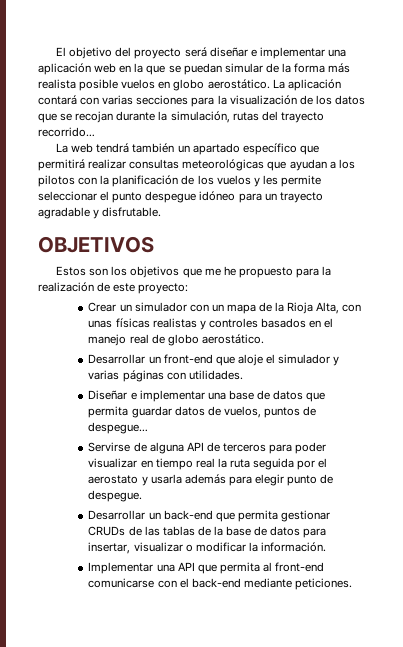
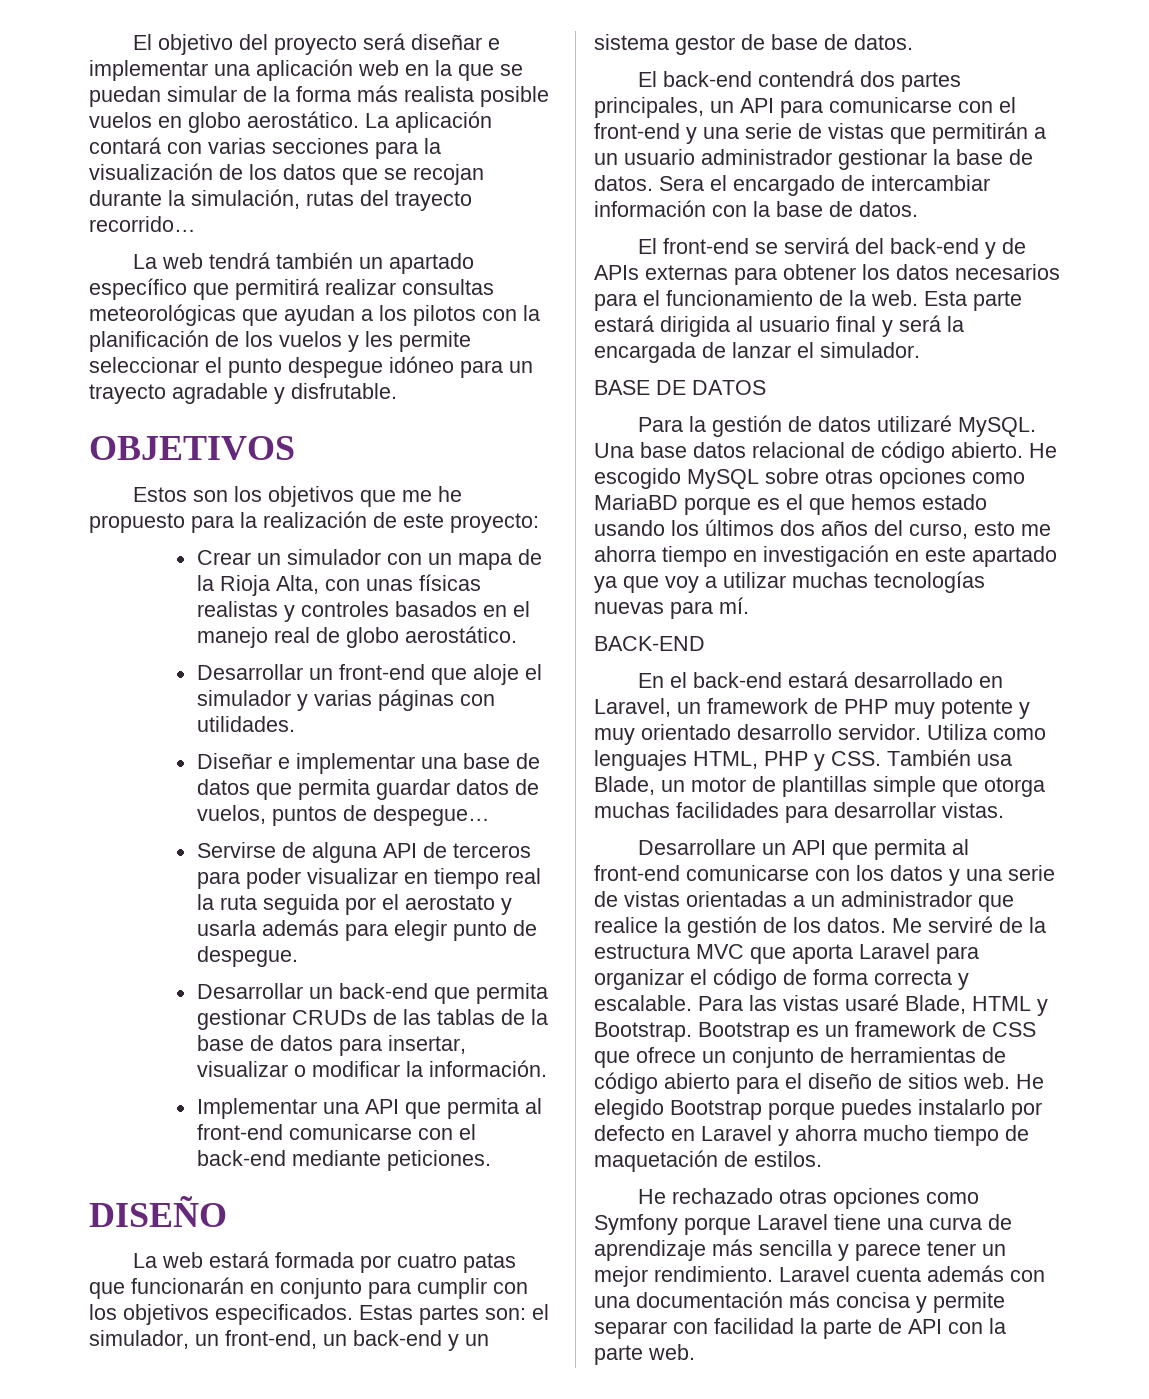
(352, 584) none -> [89,1196,227,1227] [132,1251,516,1273] [89,1277,528,1299] [89,1304,549,1325] [89,1330,489,1351] [594,34,913,55] [637,70,961,92] [594,97,1016,118] [594,122,1046,144] [594,149,1033,170] [594,175,990,196] [594,200,918,217] [637,237,1026,259] [594,264,1060,285] [594,290,1022,311] [594,315,964,337] [594,342,920,363] [594,380,766,395] [637,415,1036,437] [594,441,1057,463] [594,468,1025,489] [594,494,987,515] [594,519,1051,539] [594,545,1057,567] [594,571,985,593] [594,597,749,619] [594,636,705,651] [637,671,1003,688] [594,698,1030,719] [594,724,1046,745] [594,749,1012,771] [594,776,1045,797] [594,802,1004,823] [637,839,969,860] [594,865,1055,886] [594,891,1014,912] [594,916,1046,938] [594,943,979,964] [594,968,969,990] [594,994,1048,1016] [594,1021,1036,1042] [594,1047,1006,1068] [594,1072,1044,1094] [594,1099,1042,1120] [594,1125,1029,1146] [594,1150,822,1172] [637,1188,979,1209] [594,1214,1012,1235] [594,1239,1006,1261] [594,1265,1045,1287] [594,1291,1005,1313] [594,1318,1006,1339] [594,1344,695,1365] // DISEÑO // La web estará formada por cuatro patas que funcionarán en conjunto para cumplir con los objetivos especificados. Estas partes son: el simulador, un front-end, un back-end y un sistema gestor de base de datos. // El back-end contendrá dos partes principales, un API para comunicarse con el front-end y una serie de vistas que permitirán a un usuario administrador gestionar la base de datos. Sera el encargado de intercambiar información con la base de datos. // El front-end se servirá del back-end y de APIs externas para obtener los datos necesarios para el funcionamiento de la web. Esta parte estará dirigida al usuario final y será la encargada de lanzar el simulador. // BASE DE DATOS // Para la gestión de datos utilizaré MySQL. Una base datos relacional de código abierto. He escogido MySQL sobre otras opciones como MariaBD porque es el que hemos estado usando los últimos dos años del curso, esto me ahorra tiempo en investigación en este apartado ya que voy a utilizar muchas tecnologías nuevas para mí. // BACK-END // En el back-end estará desarrollado en Laravel, un framework de PHP muy potente y muy orientado desarrollo servidor. Utiliza como lenguajes HTML, PHP y CSS. También usa Blade, un motor de plantillas simple que otorga muchas facilidades para desarrollar vistas. // Desarrollare un API que permita al front-end comunicarse con los datos y una serie de vistas orientadas a un administrador que realice la gestión de los datos. Me serviré de la estructura MVC que aporta Laravel para organizar el código de forma correcta y escalable. Para las vistas usaré Blade, HTML y Bootstrap. Bootstrap es un framework de CSS que ofrece un conjunto de herramientas de código abierto para el diseño de sitios web. He elegido Bootstrap porque puedes instalarlo por defecto en Laravel y ahorra mucho tiempo de maquetación de estilos. // He rechazado otras opciones como Symfony porque Laravel tiene una curva de aprendizaje más sencilla y parece tener un mejor rendimiento. Laravel cuenta además con una documentación más concisa y permite separar con facilidad la parte de API con la parte web.

